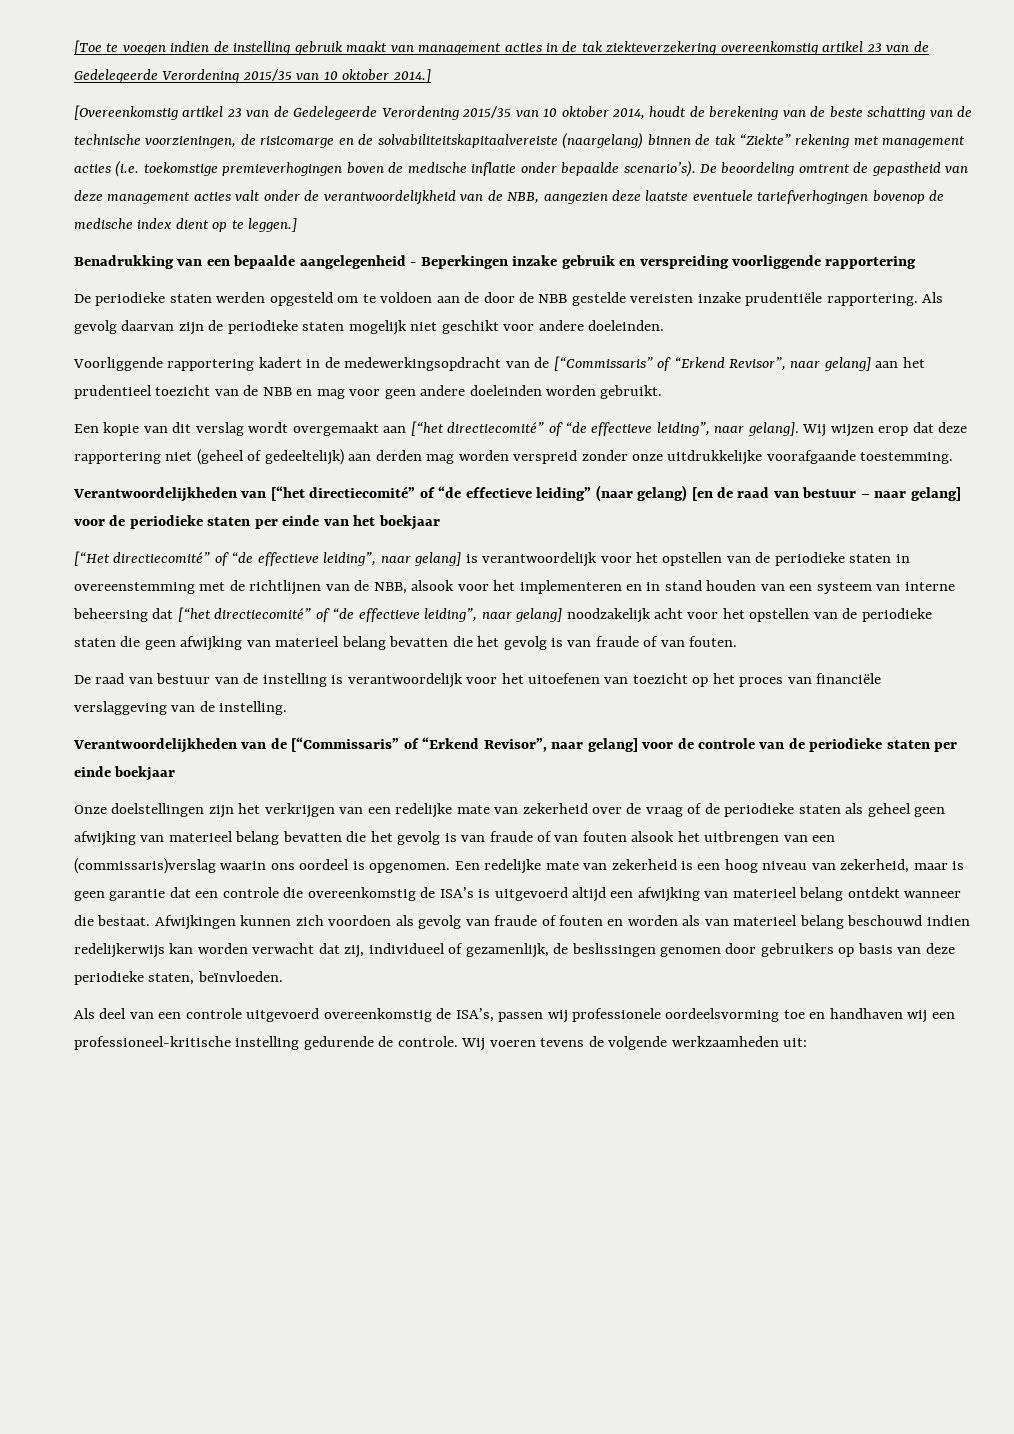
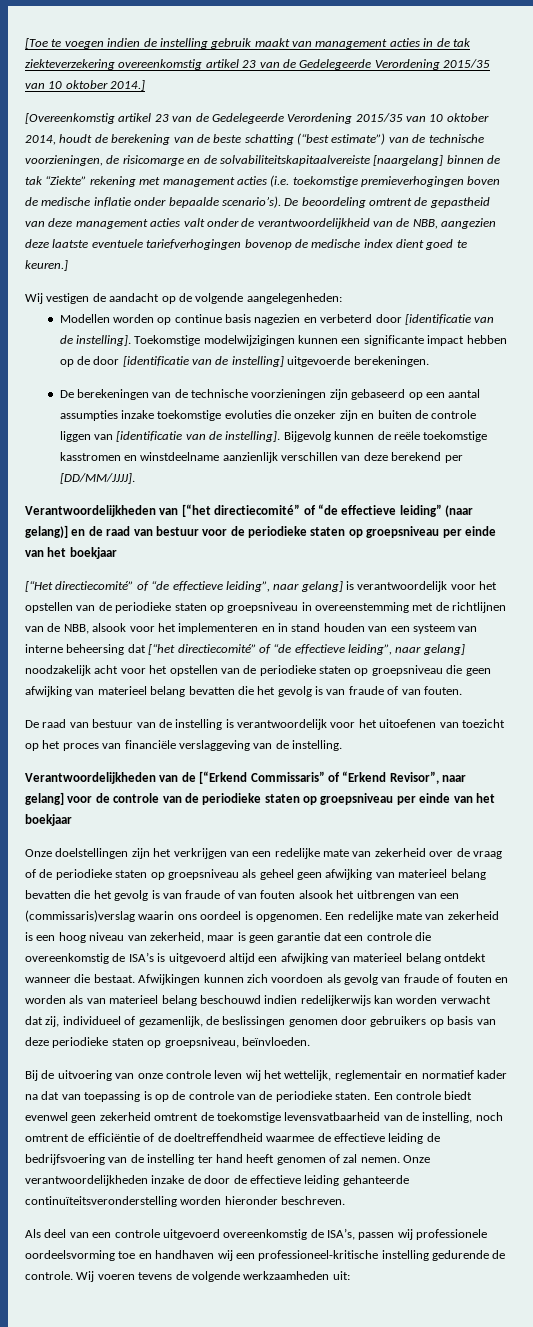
(926, 113) none -> [297,133,386,145] (“best estimate”)
[562,132,644,149] (naargelang) -> [373,155,444,166] [naargelang]
[212,218,298,232] [74,255,917,269] [74,292,944,306] [74,320,665,335] [73,356,925,371] [74,385,663,399] [74,421,968,437] [74,449,954,465] op te leggen.] // Benadrukking van een bepaalde aangelegenheid - Beperkingen inzake gebruik en verspreiding voorliggende rapportering // De periodieke staten werden opgesteld om te voldoen aan de door de NBB gestelde vereisten inzake prudentiële rapportering. Als gevolg daarvan zijn de periodieke staten mogelijk niet geschikt voor andere doeleinden. // Voorliggende rapportering kadert in de medewerkingsopdracht van de [“Commissaris” of “Erkend Revisor”, naar gelang] aan het prudentieel toezicht van de NBB en mag voor geen andere doeleinden worden gebruikt. // Een kopie van dit verslag wordt overgemaakt aan [“het directiecomité” of “de effectieve leiding”, naar gelang]. Wij wijzen erop dat deze rapportering niet (geheel of gedeeltelijk) aan derden mag worden verspreid zonder onze uitdrukkelijke voorafgaande toestemming. -> [425,239,467,250] [25,260,68,271] [25,293,342,304] [59,314,495,325] [59,335,507,346] [59,356,429,367] [59,389,481,400] [59,410,477,421] [59,431,488,442] [59,452,463,463] [59,473,135,484] goed te keuren.] // Wij vestigen de aandacht op de volgende aangelegenheden: // Modellen worden op continue basis nagezien en verbeterd door [identificatie van de instelling]. Toekomstige modelwijzigingen kunnen een significante impact hebben op de door [identificatie van de instelling] uitgevoerde berekeningen. // De berekeningen van de technische voorzieningen zijn gebaseerd op een aantal assumpties inzake toekomstige evoluties die onzeker zijn en buiten de controle liggen van [identificatie van de instelling]. Bijgevolg kunnen de reële toekomstige kasstromen en winstdeelname aanzienlijk verschillen van deze berekend per [DD/MM/JJJJ].
[637,485,713,502] gelang) [en -> [25,525,86,538] gelang)] en
[860,487,961,501] – naar gelang] -> (199, 531) none
(251, 521) none -> [348,526,440,538] op groepsniveau
(892, 558) none -> [209,602,299,613] op groepsniveau
(116, 642) none -> [354,665,443,676] op groepsniveau
[291,737,400,752] [“Commissaris” -> [199,771,325,784] [“Erkend Commissaris”
[934,742,958,752] [74,766,111,777] per einde -> [303,793,495,805] op groepsniveau per einde van het
(841, 809) none -> [150,869,239,880] op groepsniveau
[148,971,283,985] staten, beïnvloeden. -> [111,1037,310,1048] [25,1070,507,1081] [25,1091,473,1102] [25,1112,503,1123] [25,1133,440,1144] [25,1154,431,1165] [25,1175,409,1186] [25,1196,346,1207] staten op groepsniveau, beïnvloeden. // Bij de uitvoering van onze controle leven wij het wettelijk, reglementair en normatief kader na dat van toepassing is op de controle van de periodieke staten. Een controle biedt evenwel geen zekerheid omtrent de toekomstige levensvatbaarheid van de instelling, noch omtrent de efficiëntie of de doeltreffendheid waarmee de effectieve leiding de bedrijfsvoering van de instelling ter hand heeft genomen of zal nemen. Onze verantwoordelijkheden inzake de door de effectieve leiding gehanteerde continuïteitsveronderstelling worden hieronder beschreven.

